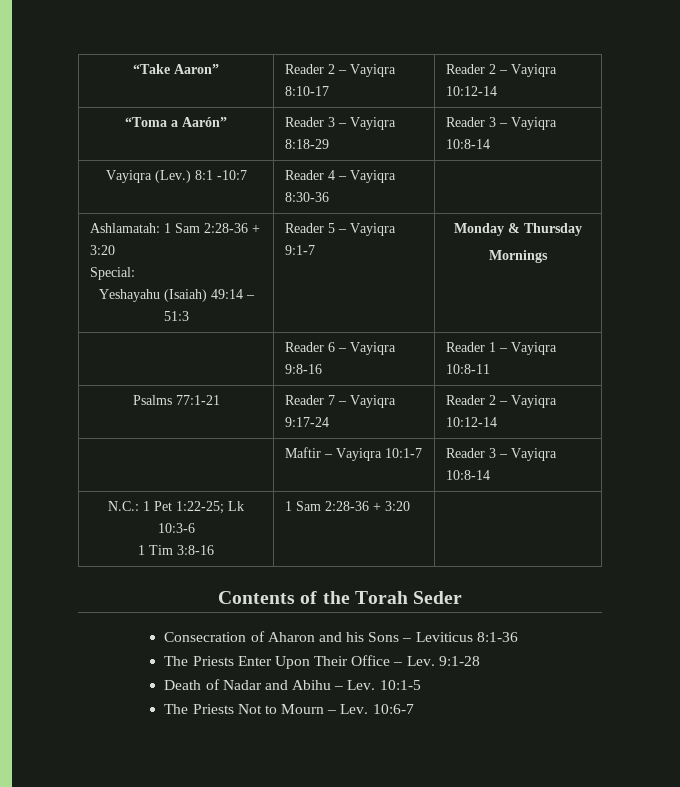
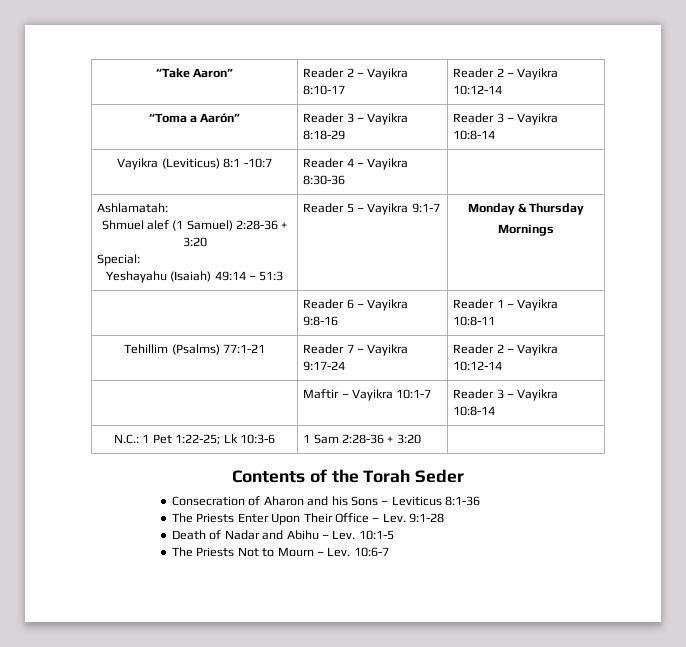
[350,64,397,77] Vayiqra -> [367,68,409,80] Vayikra
[511,64,558,77] Vayiqra -> [517,68,559,80] Vayikra
[350,117,397,130] Vayiqra -> [367,113,409,125] Vayikra
[511,117,558,130] [446,139,491,149] [105,170,191,183] Vayiqra 10:8-14 // Vayiqra (Lev.) -> [517,113,559,125] [453,130,496,140] [117,158,220,170] Vayikra 10:8-14 // Vayikra (Leviticus)
[350,170,397,183] Vayiqra -> [367,158,409,170] Vayikra
[164,223,201,233] 1 Sam -> [101,220,233,231] // Shmuel alef (1 Samuel)
[350,223,397,236] Vayiqra -> [367,203,409,215] Vayikra
[350,342,397,355] Vayiqra -> [367,299,409,311] Vayikra
[511,342,558,355] Vayiqra -> [517,299,559,311] Vayikra
[132,395,172,405] Psalms -> [124,344,220,355] Tehillim (Psalms)
[350,395,397,408] Vayiqra -> [367,344,409,356] Vayikra
[511,395,558,408] Vayiqra -> [517,344,559,356] Vayikra
[336,448,383,461] Vayiqra -> [351,389,393,401] Vayikra
[511,448,558,461] Vayiqra -> [517,389,559,401] Vayikra
[138,545,214,555] // 1 Tim 3:8-16 -> (275, 439) none

